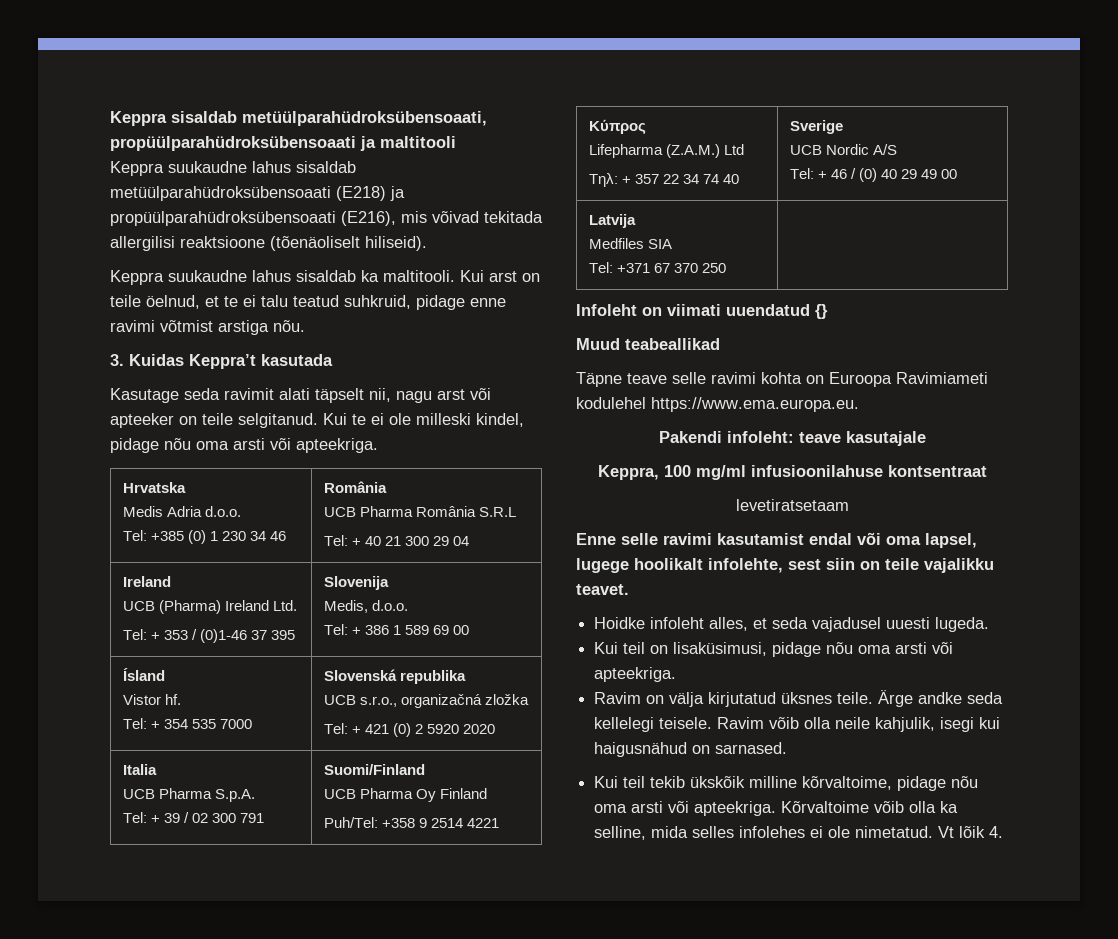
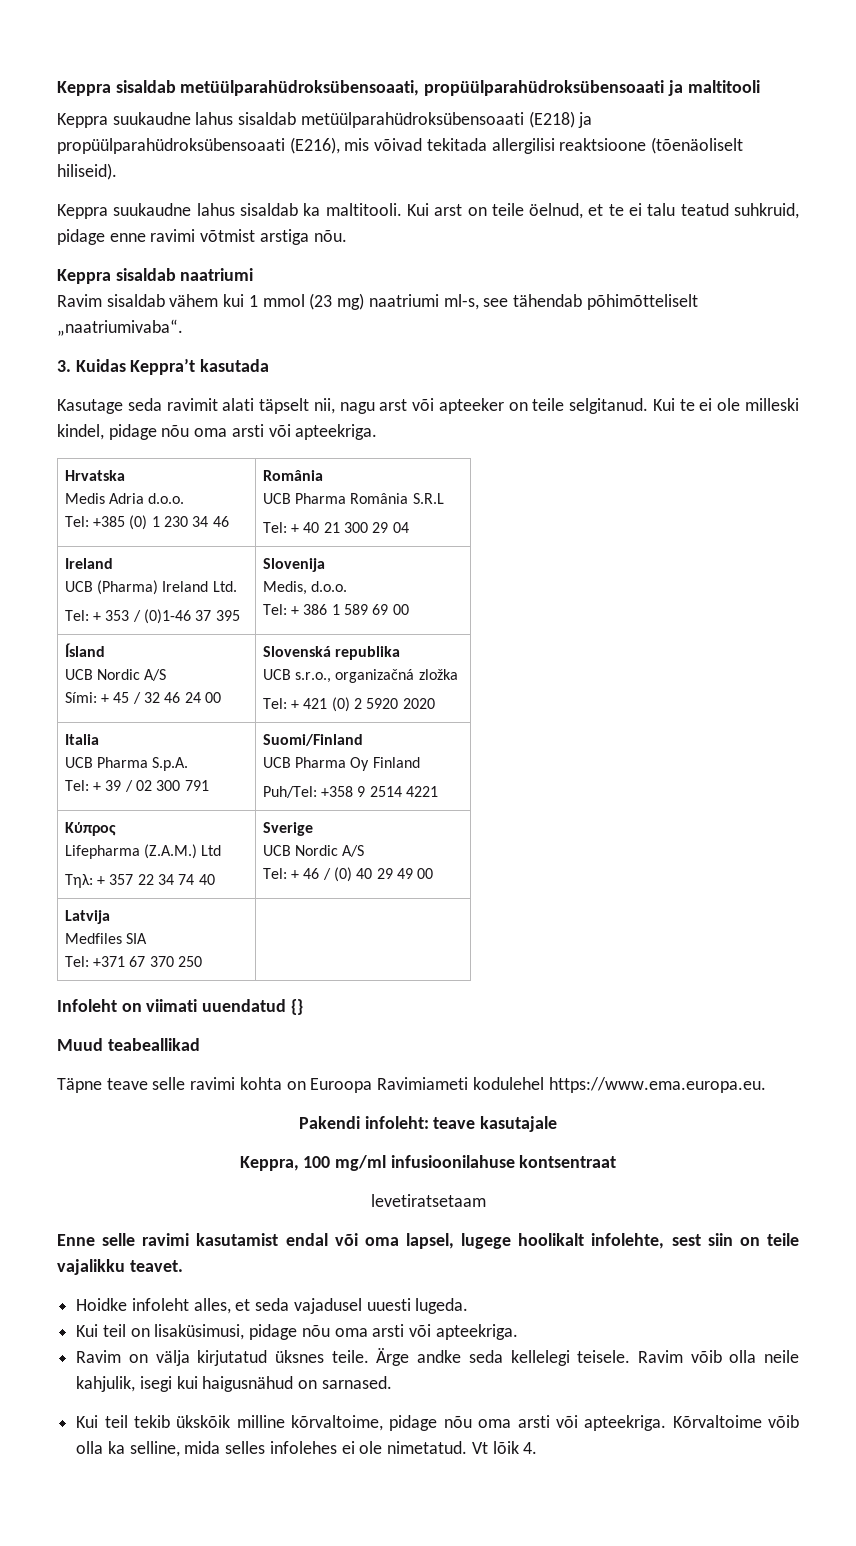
(305, 326) none -> [57,268,254,284] [57,293,698,310] [57,319,183,336] // Keppra sisaldab naatriumi // Ravim sisaldab vähem kui 1 mmol (23 mg) naatriumi ml-s, see tähendab põhimõtteliselt „naatriumivaba“.
[122,694,181,705] [122,718,253,729] Vistor hf. // Tel: + 354 535 7000 -> [64,669,167,681] [64,692,221,704] UCB Nordic A/S // Sími: + 45 / 32 46 24 00

